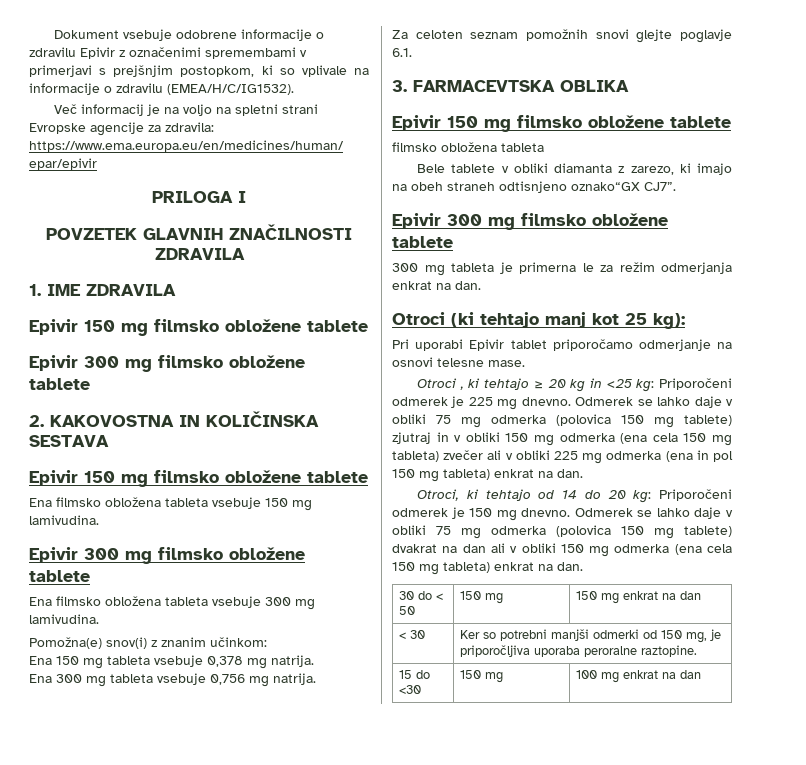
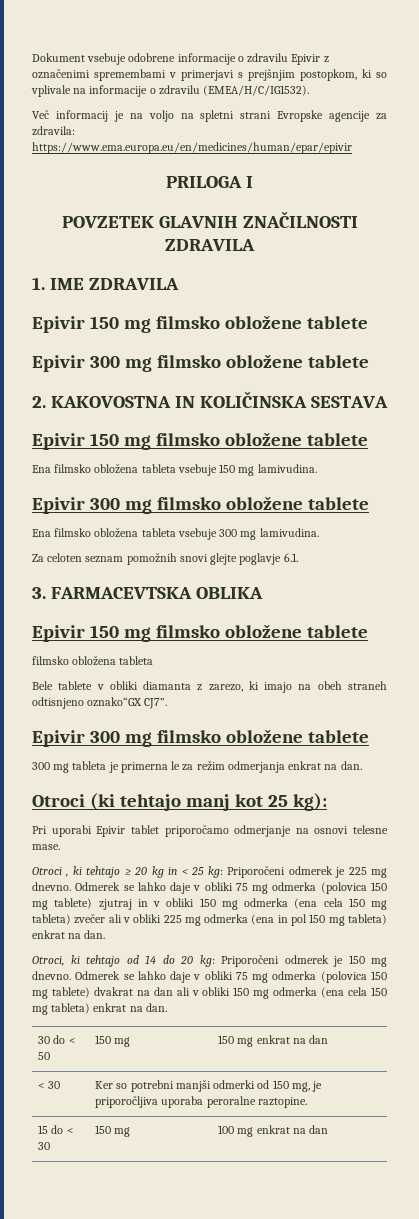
[29,637,267,649] [29,655,314,669] [29,673,316,687] // Pomožna(e) snov(i) z znanim učinkom: // Ena 150 mg tableta vsebuje 0,378 mg natrija. // Ena 300 mg tableta vsebuje 0,756 mg natrija. -> (319, 532) none
[606,379,632,388] <25 -> [181,867,205,875] < 25
[398,685,421,694] <30 -> [66,1128,74,1134] [38,1142,51,1150] < 30

